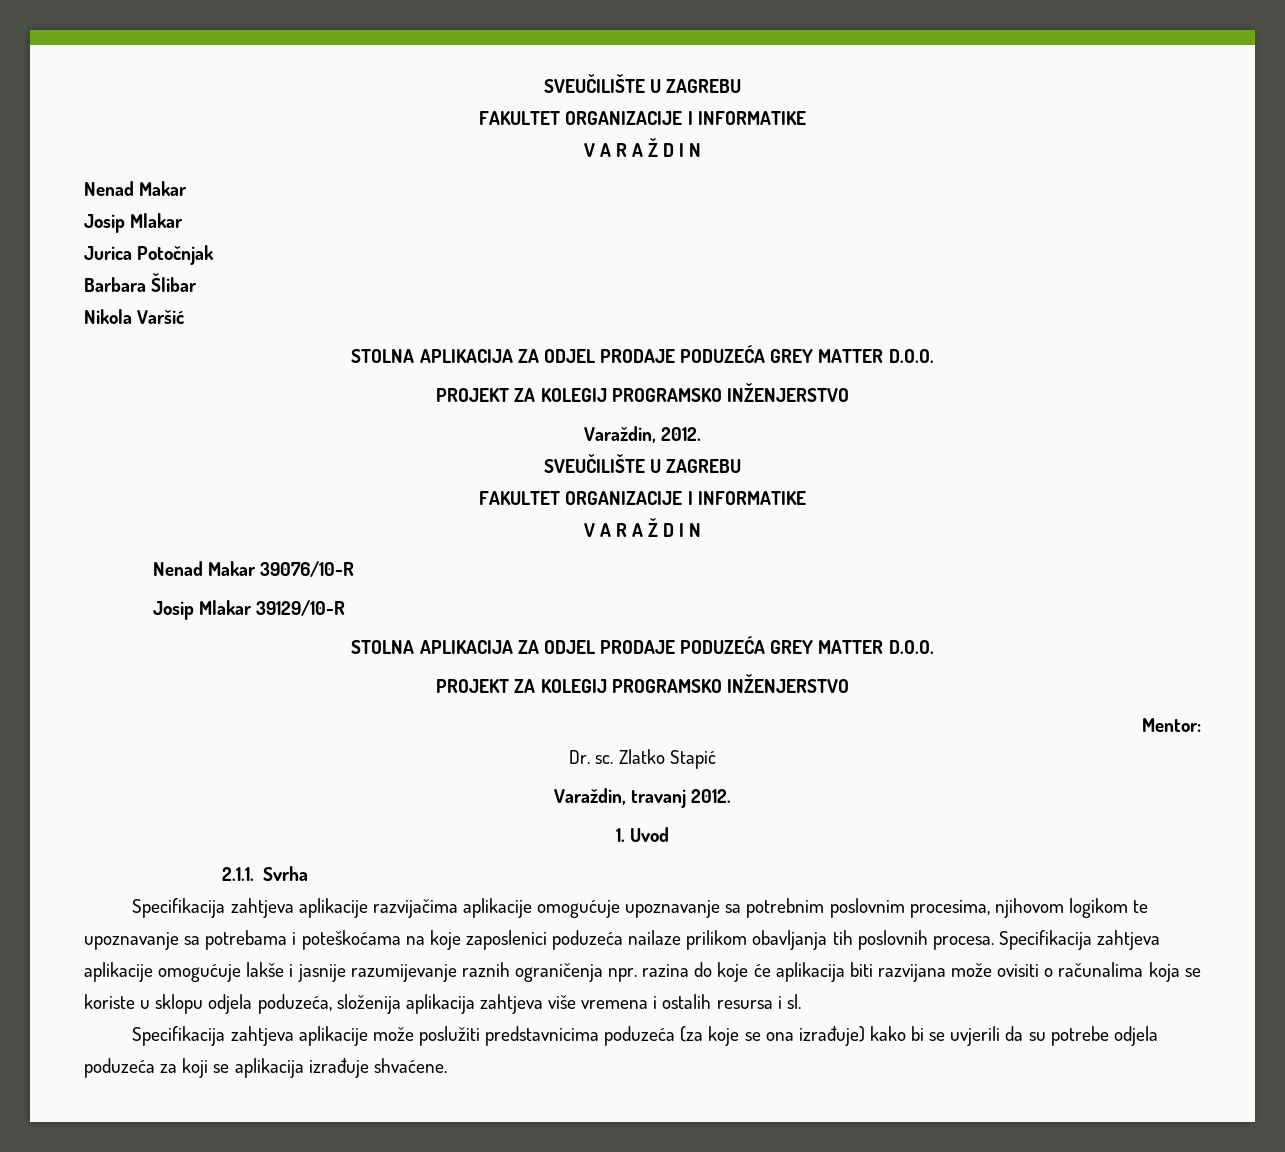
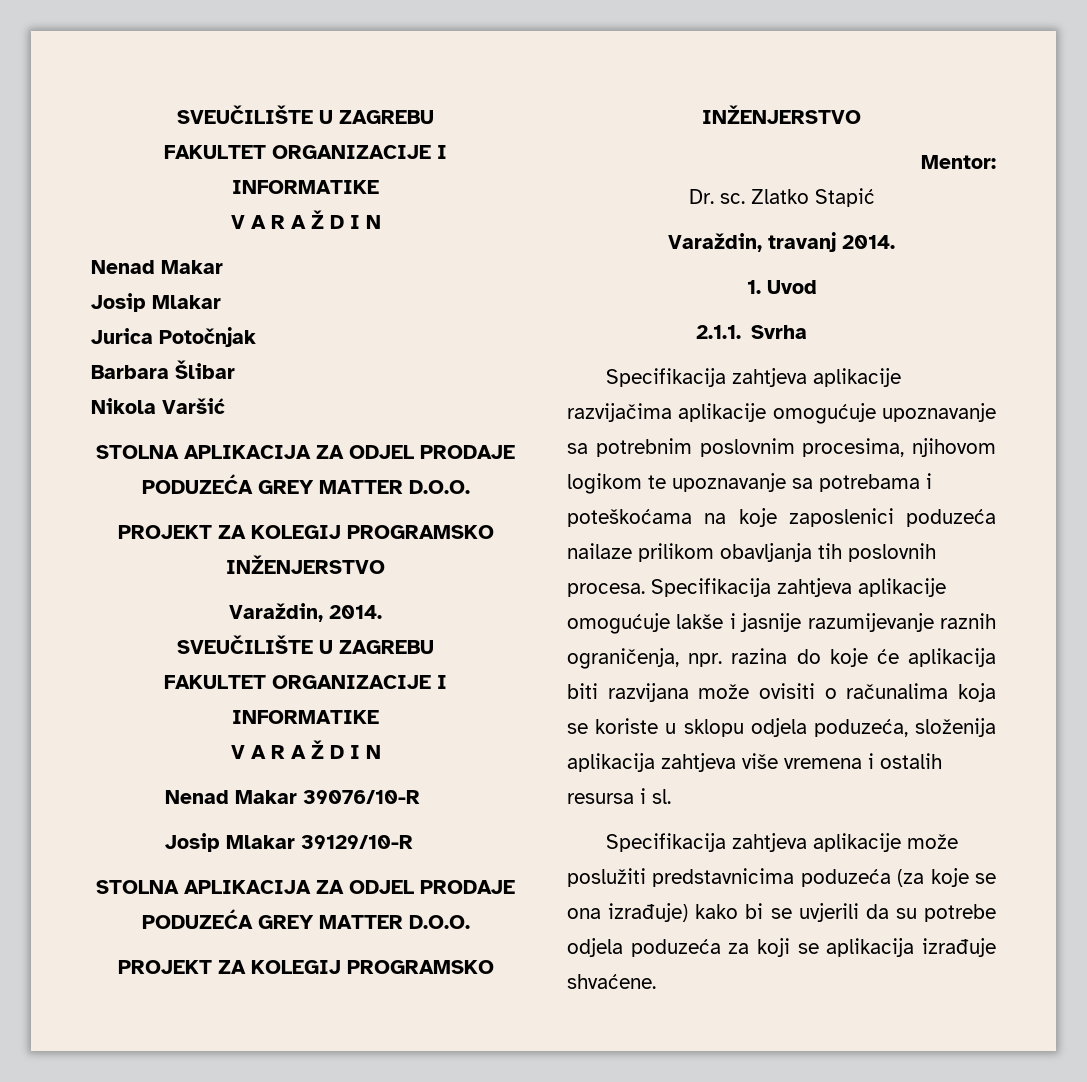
[661,427,702,441] 2012. -> [329,605,382,619] 2014.
[691,789,732,803] 2012. -> [842,235,895,249] 2014.
[514,963,603,982] ograničenja -> [567,648,679,669] ograničenja,

